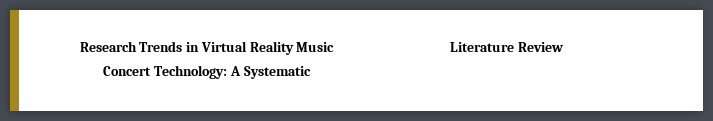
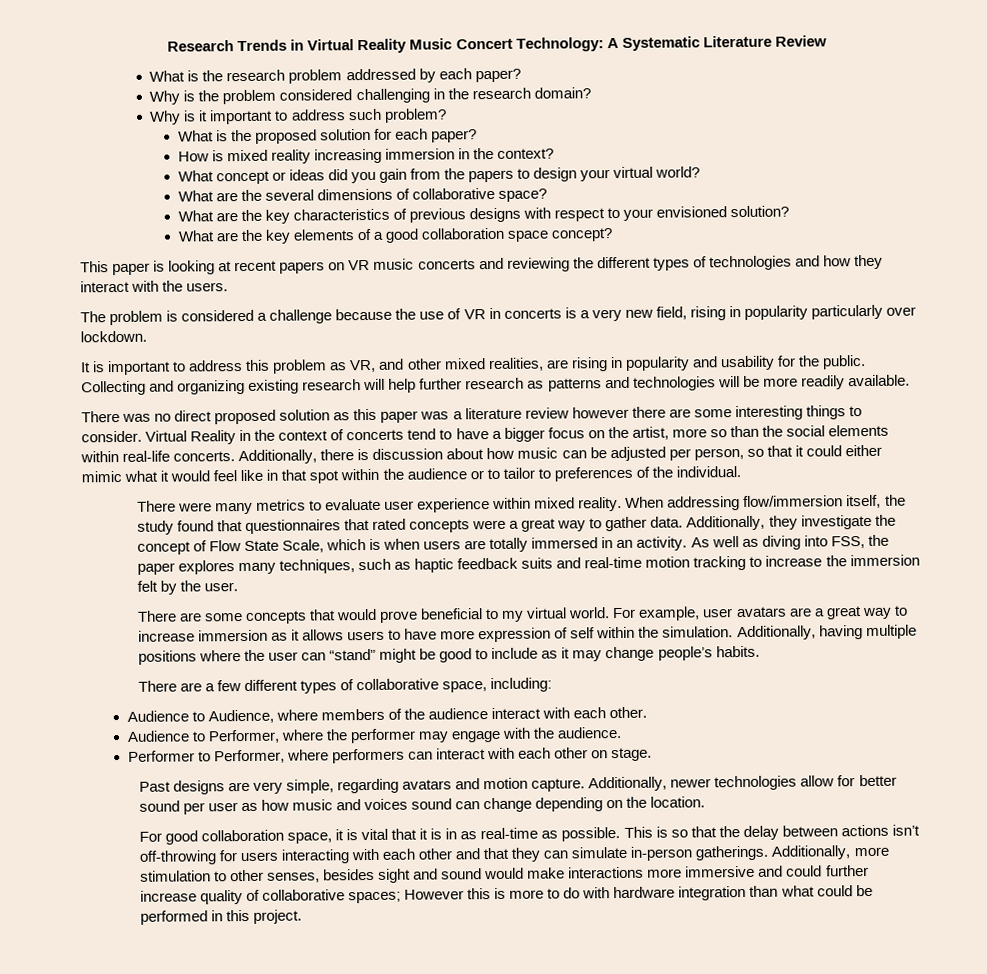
(563, 47) none -> [149,68,521,84] [149,87,591,105] [149,108,447,125] [177,128,477,144] [177,147,555,164] [177,166,701,185] [177,187,547,202] [177,205,790,224] [177,227,614,244] [80,254,883,276] [80,280,229,293] [80,304,917,326] [80,330,147,343] [80,355,867,376] [81,374,910,396] [81,405,862,425] [81,424,890,445] [80,444,882,465] [81,466,741,484] [136,494,906,515] [136,514,896,535] [136,534,889,555] [136,554,920,575] [136,580,238,595] [136,605,908,624] [137,624,917,643] [137,645,760,665] [137,677,553,694] [126,706,648,724] [126,726,623,744] [127,747,653,764] [138,774,897,795] [138,796,706,815] [138,824,920,845] [138,845,889,865] [139,865,869,883] [139,884,873,905] [139,909,302,925] // What is the research problem addressed by each paper? // Why is the problem considered challenging in the research domain? // Why is it important to address such problem? // What is the proposed solution for each paper? // How is mixed reality increasing immersion in the context? // What concept or ideas did you gain from the papers to design your virtual world? // What are the several dimensions of collaborative space? // What are the key characteristics of previous designs with respect to your envisioned solution? // What are the key elements of a good collaboration space concept? // This paper is looking at recent papers on VR music concerts and reviewing the different types of technologies and how they interact with the users. // The problem is considered a challenge because the use of VR in concerts is a very new field, rising in popularity particularly over lockdown. // It is important to address this problem as VR, and other mixed realities, are rising in popularity and usability for the public. Collecting and organizing existing research will help further research as patterns and technologies will be more readily available. // There was no direct proposed solution as this paper was a literature review however there are some interesting things to consider. Virtual Reality in the context of concerts tend to have a bigger focus on the artist, more so than the social elements within real-life concerts. Additionally, there is discussion about how music can be adjusted per person, so that it could either mimic what it would feel like in that spot within the audience or to tailor to preferences of the individual. // There were many metrics to evaluate user experience within mixed reality. When addressing flow/immersion itself, the study found that questionnaires that rated concepts were a great way to gather data. Additionally, they investigate the concept of Flow State Scale, which is when users are totally immersed in an activity. As well as diving into FSS, the paper explores many techniques, such as haptic feedback suits and real-time motion tracking to increase the immersion felt by the user. // There are some concepts that would prove beneficial to my virtual world. For example, user avatars are a great way to increase immersion as it allows users to have more expression of self within the simulation. Additionally, having multiple positions where the user can “stand” might be good to include as it may change people’s habits. // There are a few different types of collaborative space, including: // Audience to Audience, where members of the audience interact with each other. // Audience to Performer, where the performer may engage with the audience. // Performer to Performer, where performers can interact with each other on stage. // Past designs are very simple, regarding avatars and motion capture. Additionally, newer technologies allow for better sound per user as how music and voices sound can change depending on the location. // For good collaboration space, it is vital that it is in as real-time as possible. This is so that the delay between actions isn’t off-throwing for users interacting with each other and that they can simulate in-person gatherings. Additionally, more stimulation to other senses, besides sight and sound would make interactions more immersive and could further increase quality of collaborative spaces; However this is more to do with hardware integration than what could be performed in this project.

